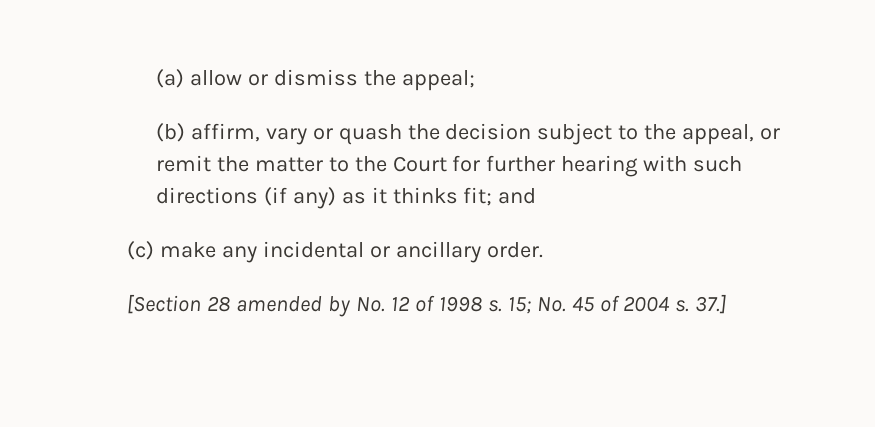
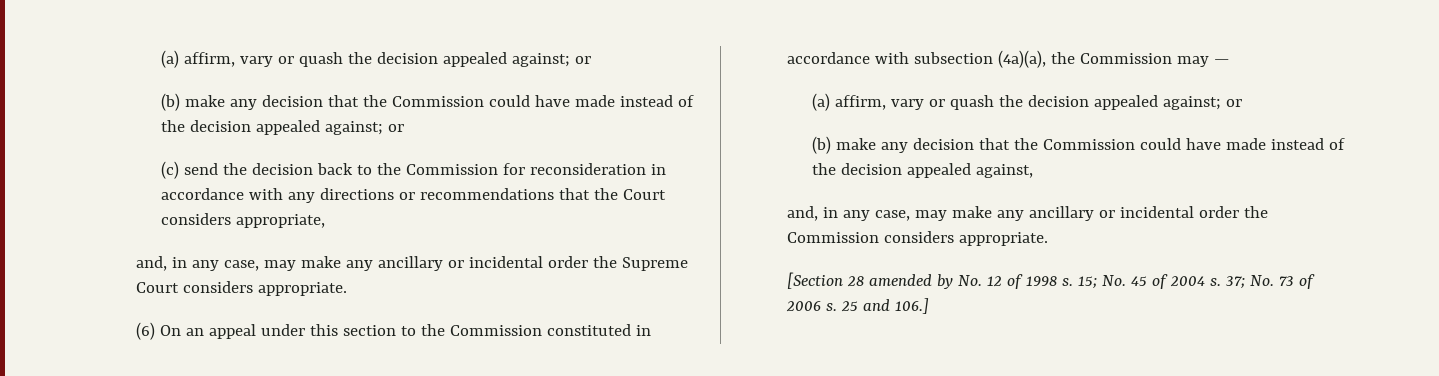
[155,69,475,91] [155,123,781,145] [155,155,743,177] [155,187,537,209] [127,241,543,263] (a) allow or dismiss the appeal; // (b) affirm, vary or quash the decision subject to the appeal, or remit the matter to the Court for further hearing with such directions (if any) as it thinks fit; and // (c) make any incidental or ancillary order. -> [161,50,591,68] [161,93,694,111] [161,120,404,135] [161,161,666,179] [161,188,666,203] [161,213,326,228] [136,256,689,271] [136,281,348,296] [136,322,652,340] [787,50,1230,68] [812,93,1242,111] [812,136,1345,154] [812,163,1033,178] [787,206,1269,221] [787,231,1049,246] (a) affirm, vary or quash the decision appealed against; or // (b) make any decision that the Commission could have made instead of the decision appealed against; or // (c) send the decision back to the Commission for reconsideration in accordance with any directions or recommendations that the Court considers appropriate, // and, in any case, may make any ancillary or incidental order the Supreme Court considers appropriate. // (6) On an appeal under this section to the Commission constituted in accordance with subsection (4a)(a), the Commission may — // (a) affirm, vary or quash the decision appealed against; or // (b) make any decision that the Commission could have made instead of the decision appealed against, // and, in any case, may make any ancillary or incidental order the Commission considers appropriate.
[695,294,727,314] 37.] -> [1226,274,1316,289] [786,298,930,314] 37; No. 73 of 2006 s. 25 and 106.]

